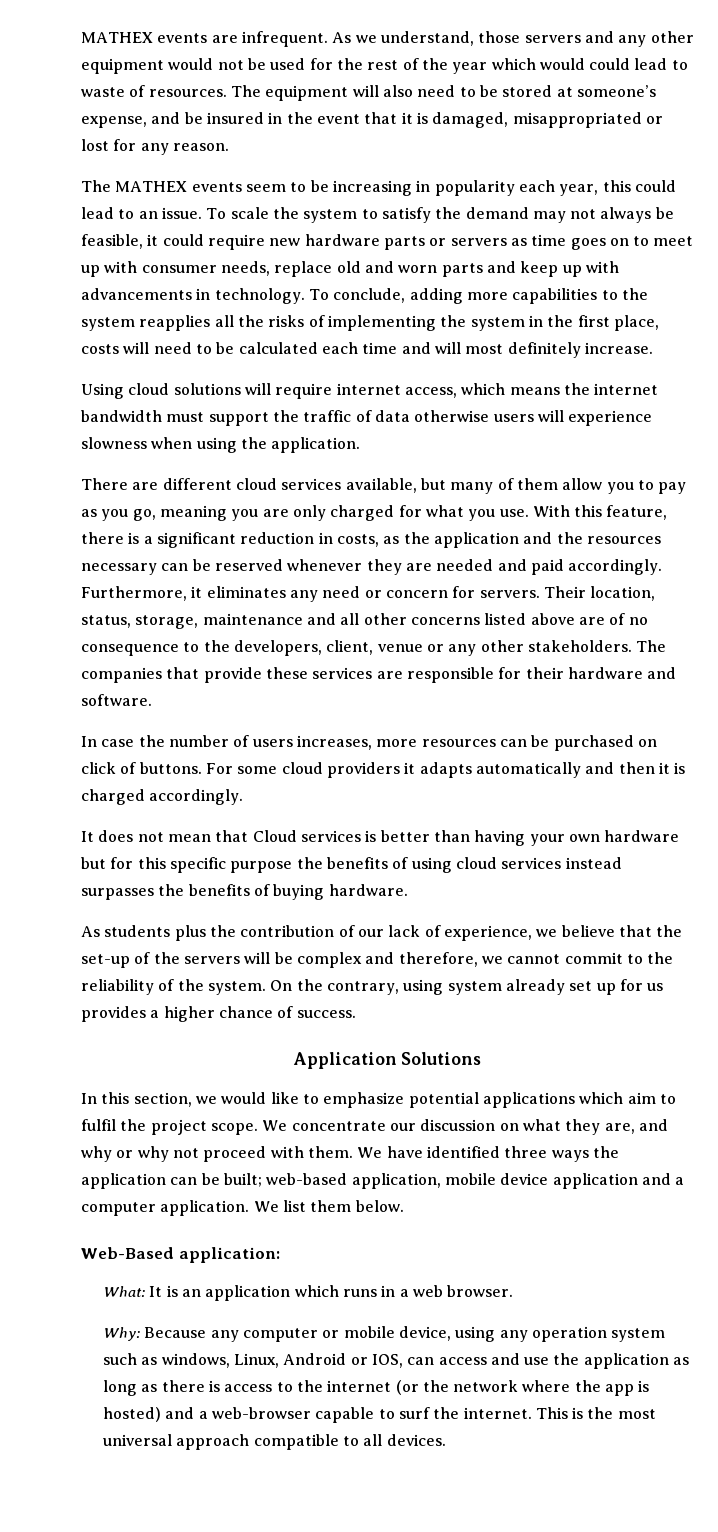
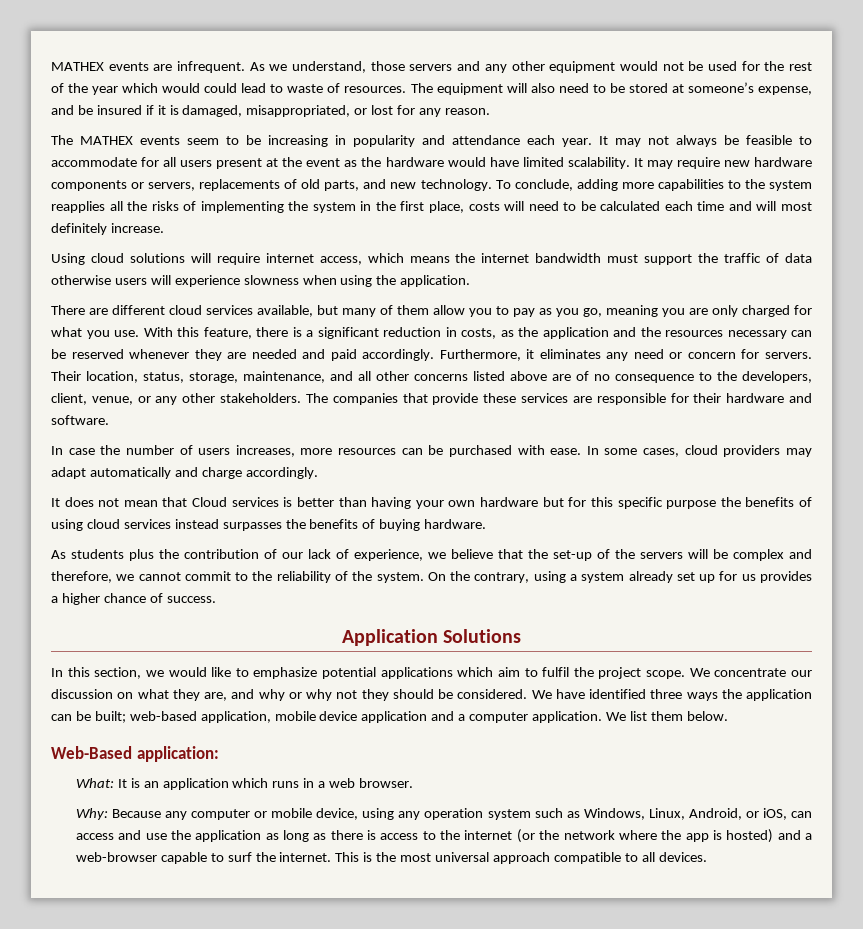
[268,112,398,124] in the event that -> [145,105,154,115] if
[512,112,642,128] misappropriated -> [246,105,351,117] misappropriated,
[518,180,676,196] [81,207,674,223] [81,234,694,250] [81,261,619,277] [81,288,211,300] each year, this could lead to an issue. To scale the system to satisfy the demand may not always be feasible, it could require new hardware parts or servers as time goes on to meet up with consumer needs, replace old and worn parts and keep up with advancements in -> [422,135,812,147] [51,157,812,169] [51,179,417,191] and attendance each year. It may not always be feasible to accommodate for all users present at the event as the hardware would have limited scalability. It may require new hardware components or servers, replacements of old parts, and new
[202,613,303,625] maintenance -> [243,371,325,383] maintenance,
[377,644,423,652] venue -> [91,396,133,405] venue,
[637,739,657,747] [81,762,686,778] [81,789,145,805] on click of buttons. For some cloud providers it adapts automatically and then it is charged -> [517,445,813,457] [51,467,242,479] with ease. In some cases, cloud providers may adapt automatically and charge
(444, 987) none -> [569,574,577,581] a
[203,1146,353,1162] proceed with them. -> [361,689,528,701] they should be considered.
[161,1353,403,1368] windows, Linux, Android or IOS, -> [583,808,787,820] Windows, Linux, Android, or iOS,

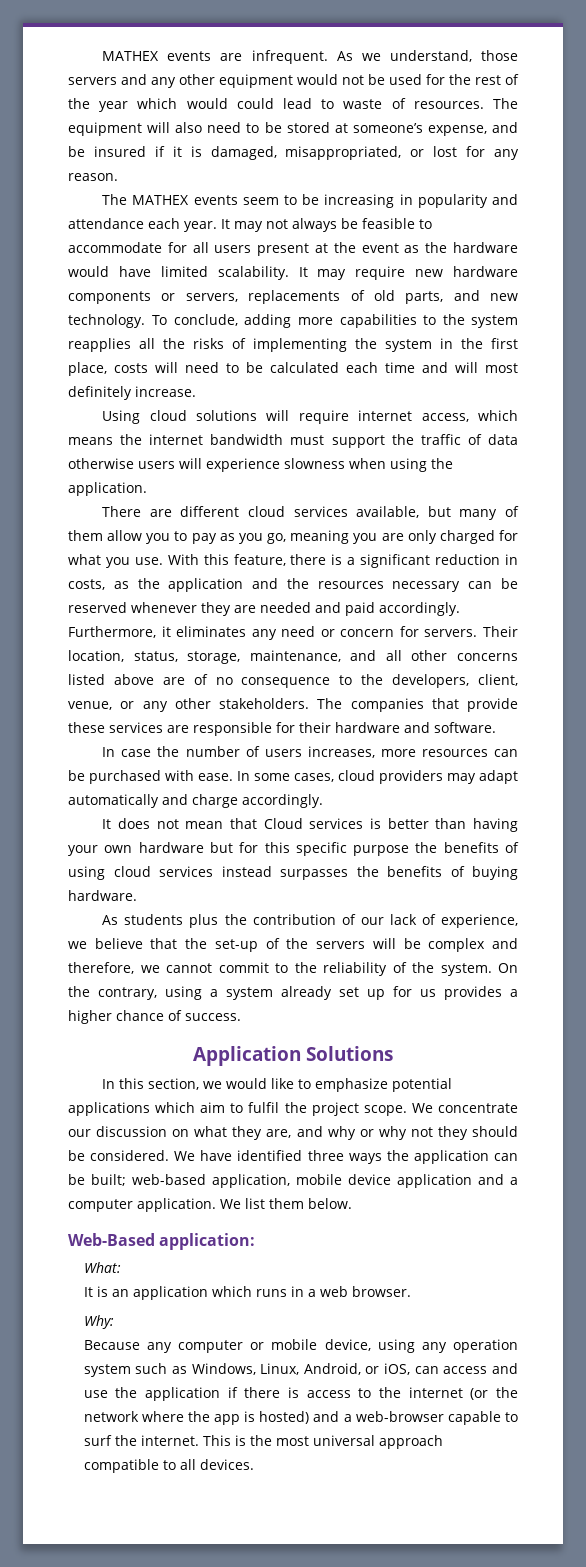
(114, 783) none -> (121, 1267) //
(108, 814) none -> (114, 1322) //
[265,830,327,842] as long as -> [227,1387,238,1398] if

